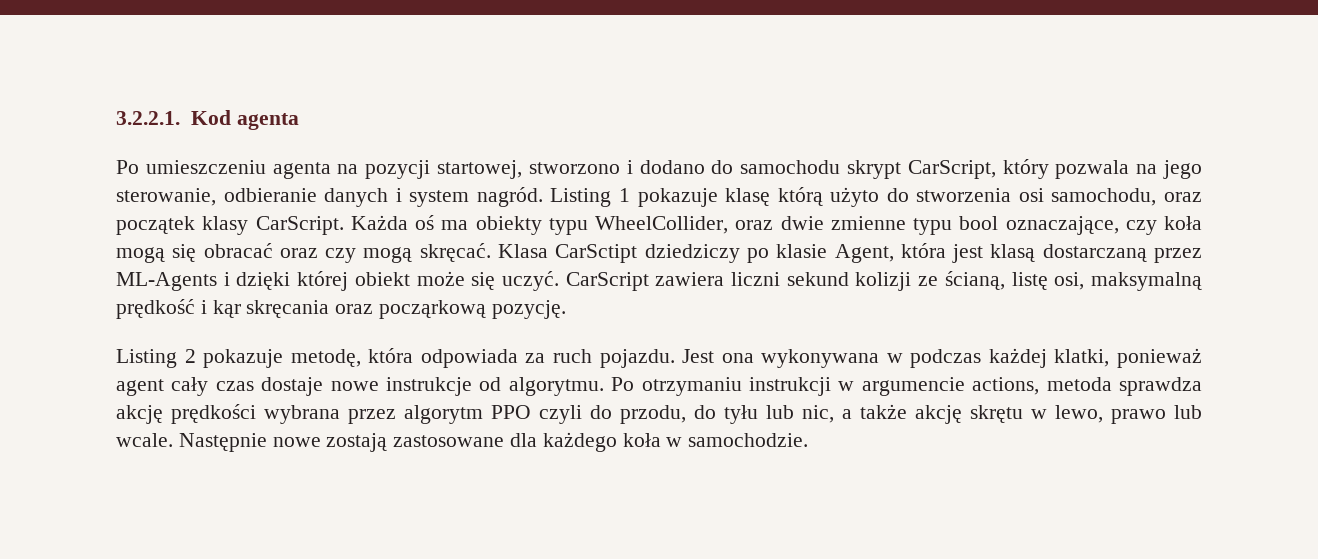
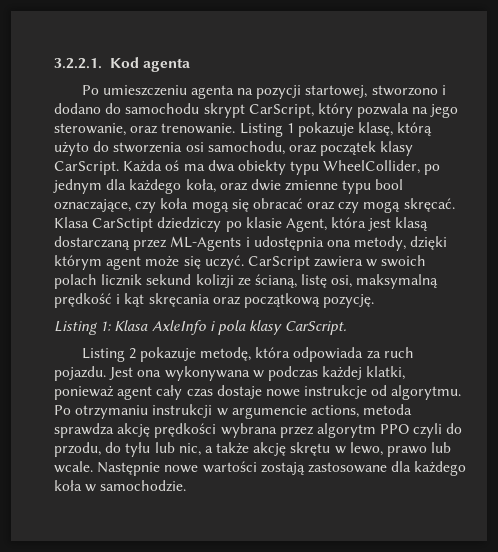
[223,187,543,207] odbieranie danych i system nagród. -> [130,123,236,134] oraz trenowanie.
[725,188,771,206] klasę -> [358,122,394,136] klasę,
(469, 225) none -> [207,160,235,172] dwa
(728, 225) none -> [424,164,441,175] [53,179,216,194] po jednym dla każdego koła,
[236,271,410,291] dzięki której obiekt -> [253,236,448,251] [54,255,142,270] udostępnia ona metody, dzięki którym agent
[731,272,781,286] liczni -> [366,255,427,267] [54,274,143,289] w swoich polach licznik
[212,300,241,318] kąr -> [124,293,145,307] kąt
[379,300,487,319] począrkową -> [243,293,320,308] początkową
(566, 309) none -> [54,320,347,335] // Listing 1: Klasa AxleInfo i pola klasy CarScript.
(321, 442) none -> [202,461,257,473] wartości

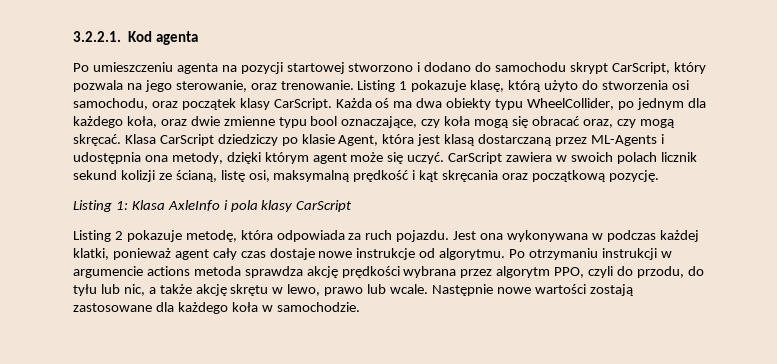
[305,85,368,98] startowej, -> [286,62,345,74] startowej
[307,201,336,210] oraz -> [582,119,613,128] oraz,
[92,218,154,232] CarSctipt -> [159,134,214,146] CarScript
[285,321,347,335] CarScript. -> [296,200,353,212] CarScript
[310,405,359,418] actions, -> [146,266,190,276] actions
[380,424,410,434] PPO -> [554,267,585,278] PPO,

